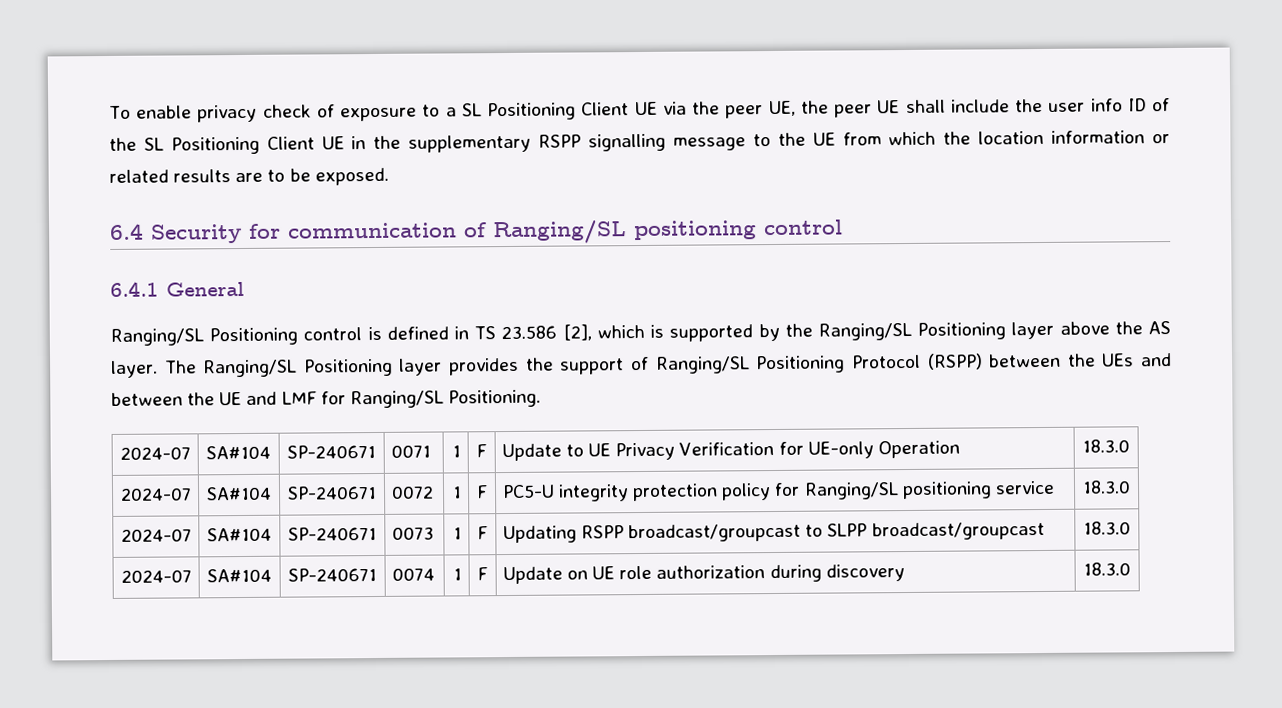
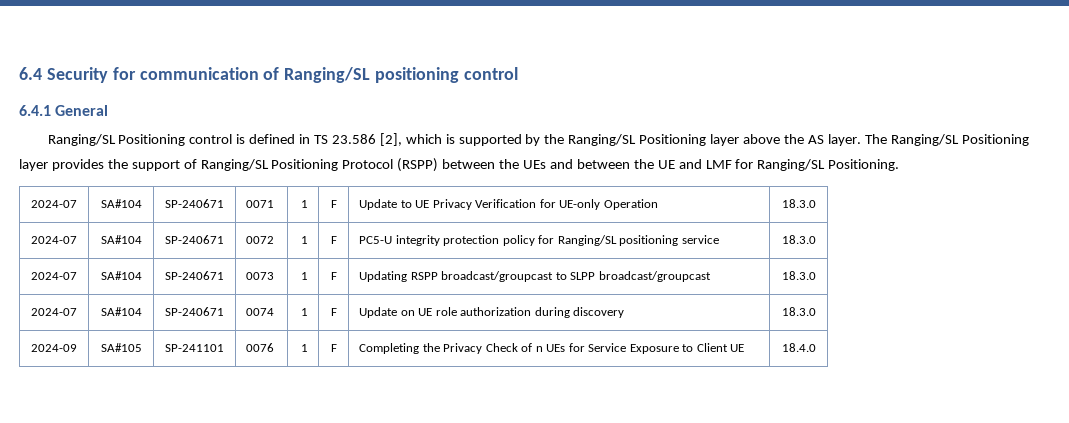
[109,98,1171,123] [109,130,1171,155] [109,167,389,186] To enable privacy check of exposure to a SL Positioning Client UE via the peer UE, the peer UE shall include the user info ID of the SL Positioning Client UE in the supplementary RSPP signalling message to the UE from which the location information or related results are to be exposed. // -> (19, 73) none
(1131, 569) none -> [31,344,77,352] [100,343,142,352] [165,344,224,352] [246,343,275,352] [300,344,308,352] [330,344,337,352] [359,343,745,354] [781,343,816,352] // 2024-09 | SA#105 | SP-241101 | 0076 | 1 | F | Completing the Privacy Check of n UEs for Service Exposure to Client UE | 18.4.0

